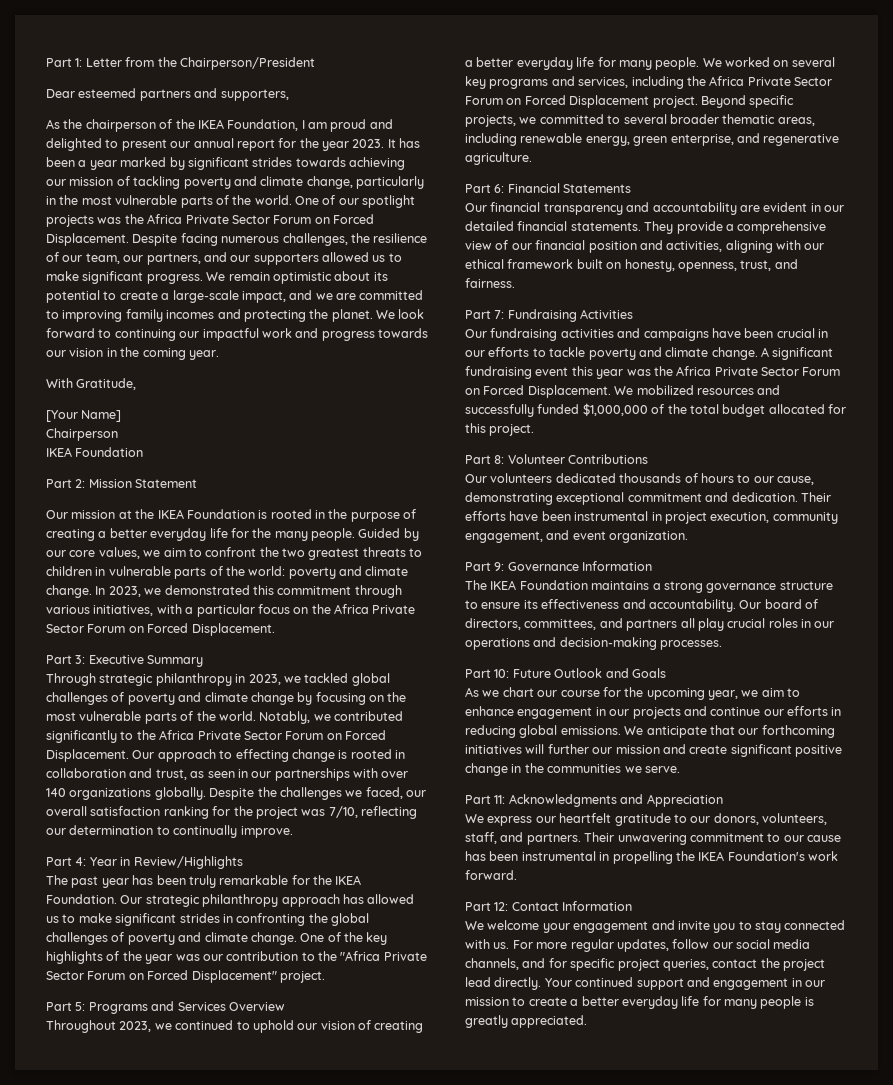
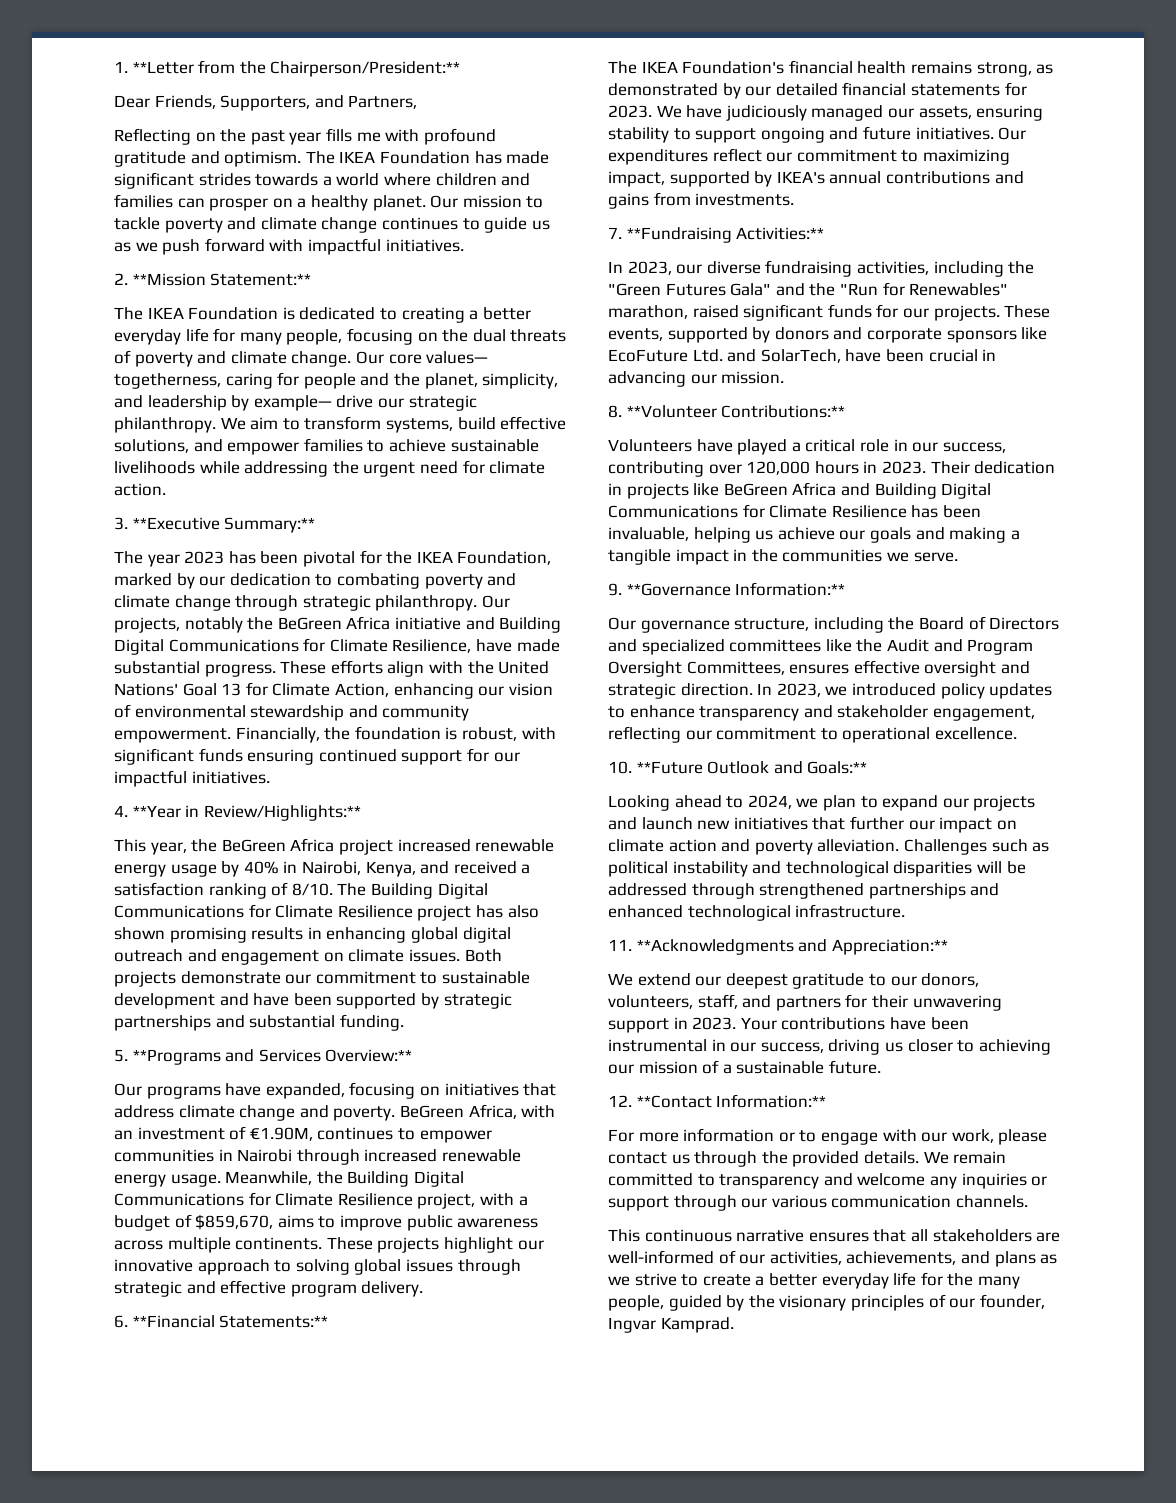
[46,58,122,67] Part 1: Letter -> [114,61,194,74] 1. **Letter
[179,57,315,70] Chairperson/President -> [270,61,461,77] Chairperson/President:**
[78,88,289,101] [46,119,393,132] [46,138,421,151] [46,157,405,170] [46,176,424,189] [46,195,416,208] [46,214,374,227] [46,233,428,246] [46,252,402,265] [46,271,388,284] [46,290,424,303] [46,309,425,322] [46,328,428,341] [46,347,219,360] [46,378,137,390] [46,410,122,422] [46,428,118,441] [46,447,144,457] [46,479,198,488] [46,509,417,522] [46,529,95,541] esteemed partners and supporters, // As the chairperson of the IKEA Foundation, I am proud and delighted to present our annual report for the year 2023. It has been a year marked by significant strides towards achieving our mission of tackling poverty and climate change, particularly in the most vulnerable parts of the world. One of our spotlight projects was the Africa Private Sector Forum on Forced Displacement. Despite facing numerous challenges, the resilience of our team, our partners, and our supporters allowed us to make significant progress. We remain optimistic about its potential to create a large-scale impact, and we are committed to improving family incomes and protecting the planet. We look forward to continuing our impactful work and progress towards our vision in the coming year. // With Gratitude, // [Your Name] // Chairperson // IKEA Foundation // Part 2: Mission Statement // Our mission at the IKEA Foundation is rooted in the purpose of creating -> [154,95,418,111] [114,128,496,145] [114,151,550,167] [114,172,531,189] [114,194,544,211] [114,217,550,233] [114,238,464,255] [114,273,312,286] [114,307,531,323] [114,328,567,345] [114,350,489,367] [114,372,559,389] [114,395,477,411] [114,416,567,433] [114,438,539,455] [114,460,546,477] [114,483,166,496] [114,517,316,533] [114,550,552,567] [114,573,517,589] [114,595,510,611] [114,616,562,633] [114,638,560,655] [114,660,550,677] [114,682,553,699] [114,704,470,721] [114,726,556,743] [114,748,520,765] [114,770,270,787] [114,805,361,821] [114,838,555,855] [114,861,531,877] [114,882,488,899] [114,904,539,921] [114,927,511,943] [114,949,502,965] [114,971,530,987] [114,993,512,1009] [114,1014,404,1031] [114,1049,413,1065] [114,1082,557,1099] [114,1104,556,1121] [114,1126,492,1143] [114,1149,521,1165] [114,1171,464,1187] [114,1192,528,1209] [114,1214,539,1231] [114,1237,544,1253] [114,1259,521,1275] [114,1280,424,1297] [114,1315,329,1328] [608,60,1054,77] [608,82,1027,99] [608,105,1044,121] [608,126,1027,143] [608,148,1010,165] [608,171,1024,187] [608,192,795,209] [608,227,825,243] [608,260,1035,277] [608,282,1009,296] [608,304,1051,321] [608,327,1048,343] [608,349,997,363] [608,371,785,387] [608,405,846,418] [608,439,1006,455] [608,461,1056,477] [608,482,992,499] [608,504,981,518] [608,527,1020,543] [608,549,958,565] [608,582,846,596] [608,616,1060,633] [608,639,1034,655] [608,660,1030,677] [608,683,1053,699] [608,705,1035,721] [608,726,1017,743] [608,761,868,774] [608,795,1036,811] [608,816,1017,833] [608,839,1050,855] [608,861,1026,877] [608,883,1000,899] [608,904,906,921] [608,939,948,955] [608,973,980,989] [608,994,1002,1011] [608,1017,969,1033] [608,1039,1051,1055] [608,1060,881,1074] [608,1094,827,1108] [608,1128,1048,1145] [608,1151,1007,1167] [608,1173,1048,1189] [608,1195,1028,1211] [608,1229,1061,1242] [608,1250,1058,1267] [608,1273,751,1286] Friends, Supporters, and Partners, // Reflecting on the past year fills me with profound gratitude and optimism. The IKEA Foundation has made significant strides towards a world where children and families can prosper on a healthy planet. Our mission to tackle poverty and climate change continues to guide us as we push forward with impactful initiatives. // 2. **Mission Statement:** // The IKEA Foundation is dedicated to creating a better everyday life for many people, focusing on the dual threats of poverty and climate change. Our core values— togetherness, caring for people and the planet, simplicity, and leadership by example— drive our strategic philanthropy. We aim to transform systems, build effective solutions, and empower families to achieve sustainable livelihoods while addressing the urgent need for climate action. // 3. **Executive Summary:** // The year 2023 has been pivotal for the IKEA Foundation, marked by our dedication to combating poverty and climate change through strategic philanthropy. Our projects, notably the BeGreen Africa initiative and Building Digital Communications for Climate Resilience, have made substantial progress. These efforts align with the United Nations' Goal 13 for Climate Action, enhancing our vision of environmental stewardship and community empowerment. Financially, the foundation is robust, with significant funds ensuring continued support for our impactful initiatives. // 4. **Year in Review/Highlights:** // This year, the BeGreen Africa project increased renewable energy usage by 40% in Nairobi, Kenya, and received a satisfaction ranking of 8/10. The Building Digital Communications for Climate Resilience project has also shown promising results in enhancing global digital outreach and engagement on climate issues. Both projects demonstrate our commitment to sustainable development and have been supported by strategic partnerships and substantial funding. // 5. **Programs and Services Overview:** // Our programs have expanded, focusing on initiatives that address climate change and poverty. BeGreen Africa, with an investment of €1.90M, continues to empower communities in Nairobi through increased renewable energy usage. Meanwhile, the Building Digital Communications for Climate Resilience project, with a budget of $859,670, aims to improve public awareness across multiple continents. These projects highlight our innovative approach to solving global issues through strategic and effective program delivery. // 6. **Financial Statements:** // The IKEA Foundation's financial health remains strong, as demonstrated by our detailed financial statements for 2023. We have judiciously managed our assets, ensuring stability to support ongoing and future initiatives. Our expenditures reflect our commitment to maximizing impact, supported by IKEA's annual contributions and gains from investments. // 7. **Fundraising Activities:** // In 2023, our diverse fundraising activities, including the "Green Futures Gala" and the "Run for Renewables" marathon, raised significant funds for our projects. These events, supported by donors and corporate sponsors like EcoFuture Ltd. and SolarTech, have been crucial in advancing our mission. // 8. **Volunteer Contributions:** // Volunteers have played a critical role in our success, contributing over 120,000 hours in 2023. Their dedication in projects like BeGreen Africa and Building Digital Communications for Climate Resilience has been invaluable, helping us achieve our goals and making a tangible impact in the communities we serve. // 9. **Governance Information:** // Our governance structure, including the Board of Directors and specialized committees like the Audit and Program Oversight Committees, ensures effective oversight and strategic direction. In 2023, we introduced policy updates to enhance transparency and stakeholder engagement, reflecting our commitment to operational excellence. // 10. **Future Outlook and Goals:** // Looking ahead to 2024, we plan to expand our projects and launch new initiatives that further our impact on climate action and poverty alleviation. Challenges such as political instability and technological disparities will be addressed through strengthened partnerships and enhanced technological infrastructure. // 11. **Acknowledgments and Appreciation:** // We extend our deepest gratitude to our donors, volunteers, staff, and partners for their unwavering support in 2023. Your contributions have been instrumental in our success, driving us closer to achieving our mission of a sustainable future. // 12. **Contact Information:** // For more information or to engage with our work, please contact us through the provided details. We remain committed to transparency and welcome any inquiries or support through our various communication channels. // This continuous narrative ensures that all stakeholders are well-informed of our activities, achievements, and plans as we strive to create
[311,528,419,541] [46,547,423,560] [46,566,409,579] [46,585,402,598] [46,604,416,617] [46,623,275,636] [46,655,204,667] [46,673,390,686] [46,692,407,705] [46,711,403,724] [46,730,386,743] [46,749,405,762] [46,768,409,781] [46,787,426,800] [46,806,417,819] [46,825,293,838] [46,856,243,869] [46,875,362,888] [46,894,415,907] [46,913,369,926] [46,932,388,945] [46,951,427,964] [46,970,325,983] [46,1001,285,1014] [46,1020,424,1033] [465,57,835,70] [465,76,832,89] [465,95,795,108] [465,114,815,127] [465,133,840,146] [465,152,532,165] [465,183,632,193] [465,202,844,215] [465,221,827,234] [465,240,825,253] [465,259,798,272] [465,278,515,288] [465,309,634,322] [465,328,828,341] [465,347,834,360] [465,366,841,379] [465,385,781,398] [465,403,846,417] [465,423,535,436] [465,454,649,464] [465,473,814,485] [465,492,831,505] [465,511,838,524] [465,530,689,543] [465,561,653,571] [465,580,833,593] [465,599,818,612] [465,618,835,631] [465,637,723,650] [465,668,666,678] [465,687,801,700] [465,706,842,719] [465,725,835,738] [465,744,842,757] [465,763,680,776] [465,794,723,807] [465,813,827,826] [465,832,841,845] [465,851,838,864] [465,870,517,880] [465,901,633,911] [465,920,846,933] [465,939,811,952] [465,958,825,971] [465,977,825,990] [465,996,814,1009] [465,1015,588,1028] people. Guided by our core values, we aim to confront the two greatest threats to children in vulnerable parts of the world: poverty and climate change. In 2023, we demonstrated this commitment through various initiatives, with a particular focus on the Africa Private Sector Forum on Forced Displacement. // Part 3: Executive Summary // Through strategic philanthropy in 2023, we tackled global challenges of poverty and climate change by focusing on the most vulnerable parts of the world. Notably, we contributed significantly to the Africa Private Sector Forum on Forced Displacement. Our approach to effecting change is rooted in collaboration and trust, as seen in our partnerships with over 140 organizations globally. Despite the challenges we faced, our overall satisfaction ranking for the project was 7/10, reflecting our determination to continually improve. // Part 4: Year in Review/Highlights // The past year has been truly remarkable for the IKEA Foundation. Our strategic philanthropy approach has allowed us to make significant strides in confronting the global challenges of poverty and climate change. One of the key highlights of the year was our contribution to the "Africa Private Sector Forum on Forced Displacement" project. // Part 5: Programs and Services Overview // Throughout 2023, we continued to uphold our vision of creating a better everyday life for many people. We worked on several key programs and services, including the Africa Private Sector Forum on Forced Displacement project. Beyond specific projects, we committed to several broader thematic areas, including renewable energy, green enterprise, and regenerative agriculture. // Part 6: Financial Statements // Our financial transparency and accountability are evident in our detailed financial statements. They provide a comprehensive view of our financial position and activities, aligning with our ethical framework built on honesty, openness, trust, and fairness. // Part 7: Fundraising Activities // Our fundraising activities and campaigns have been crucial in our efforts to tackle poverty and climate change. A significant fundraising event this year was the Africa Private Sector Forum on Forced Displacement. We mobilized resources and successfully funded $1,000,000 of the total budget allocated for this project. // Part 8: Volunteer Contributions // Our volunteers dedicated thousands of hours to our cause, demonstrating exceptional commitment and dedication. Their efforts have been instrumental in project execution, community engagement, and event organization. // Part 9: Governance Information // The IKEA Foundation maintains a strong governance structure to ensure its effectiveness and accountability. Our board of directors, committees, and partners all play crucial roles in our operations and decision-making processes. // Part 10: Future Outlook and Goals // As we chart our course for the upcoming year, we aim to enhance engagement in our projects and continue our efforts in reducing global emissions. We anticipate that our forthcoming initiatives will further our mission and create significant positive change in the communities we serve. // Part 11: Acknowledgments and Appreciation // We express our heartfelt gratitude to our donors, volunteers, staff, and partners. Their unwavering commitment to our cause has been instrumental in propelling the IKEA Foundation's work forward. // Part 12: Contact Information // We welcome your engagement and invite you to stay connected with us. For more regular updates, follow our social media channels, and for specific project queries, contact the project lead directly. Your continued support and engagement in our mission to create a better everyday life for many people is greatly appreciated. -> [608,1294,1045,1311] [608,1317,734,1333] people, guided by the visionary principles of our founder, Ingvar Kamprad.

